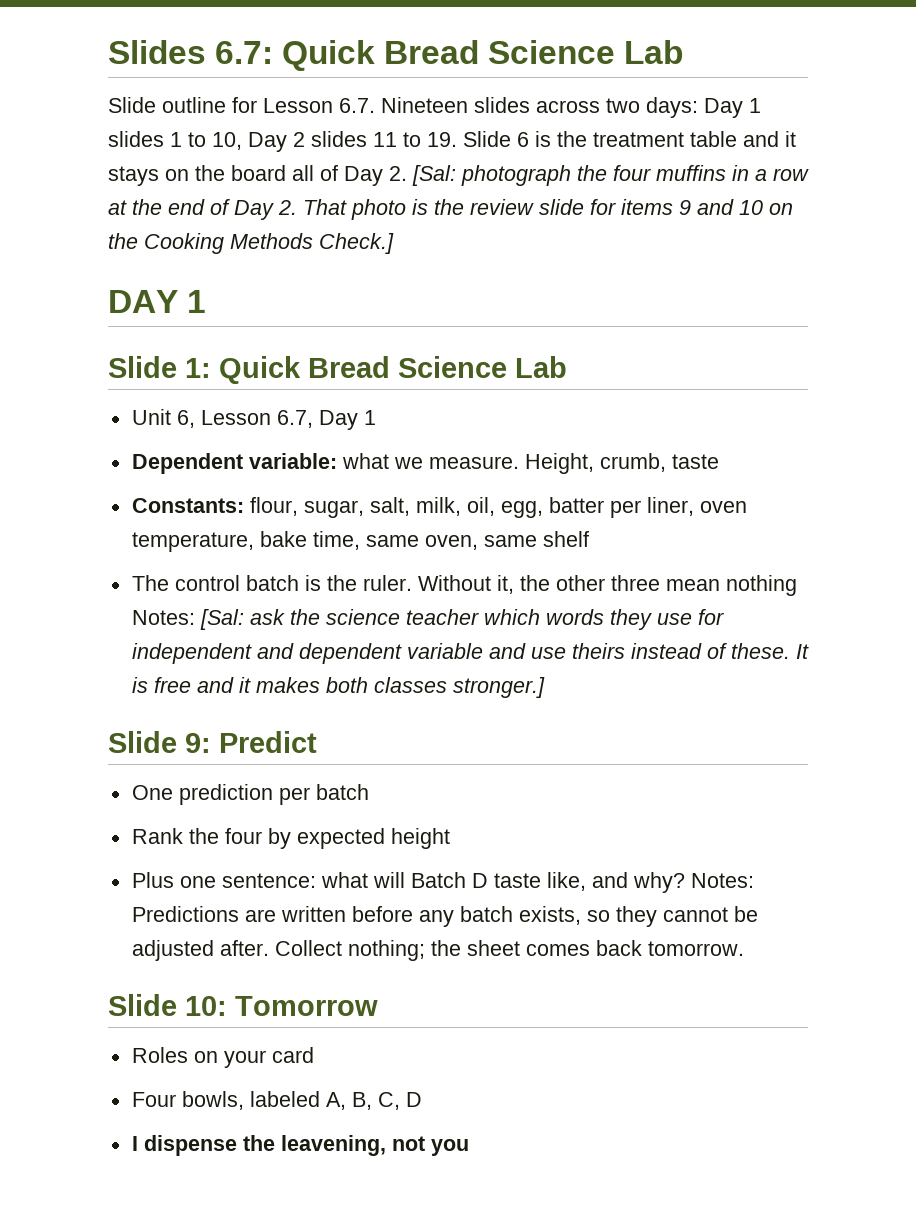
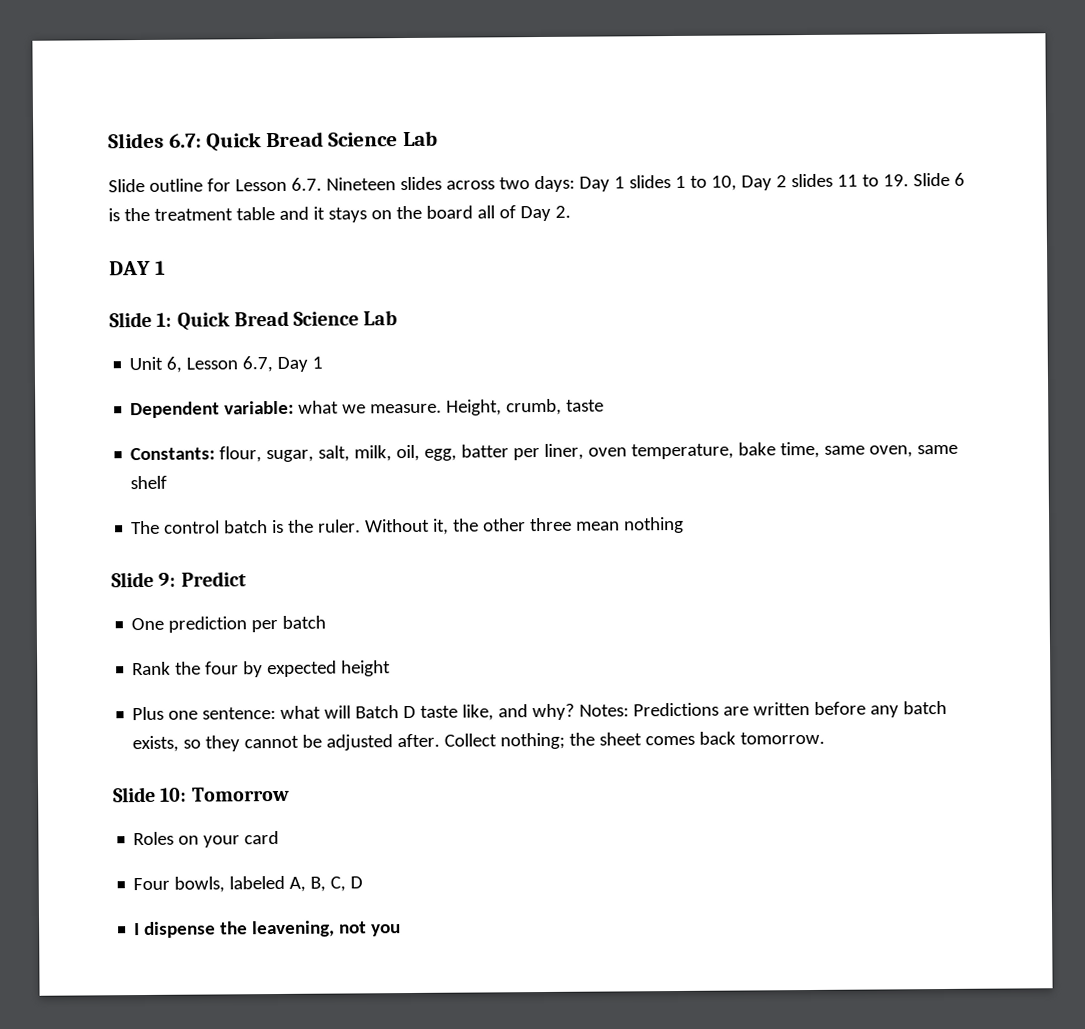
[412,165,809,186] [108,199,793,220] [108,233,394,254] [Sal: photograph the four muffins in a row at the end of Day 2. That photo is the review slide for items 9 and 10 on the Cooking Methods Check.] -> (571, 211) none
[131,609,724,630] [131,643,809,664] [131,677,545,698] Notes: [Sal: ask the science teacher which words they use for independent and dependent variable and use theirs instead of these. It is free and it makes both classes stronger.] -> (685, 525) none

